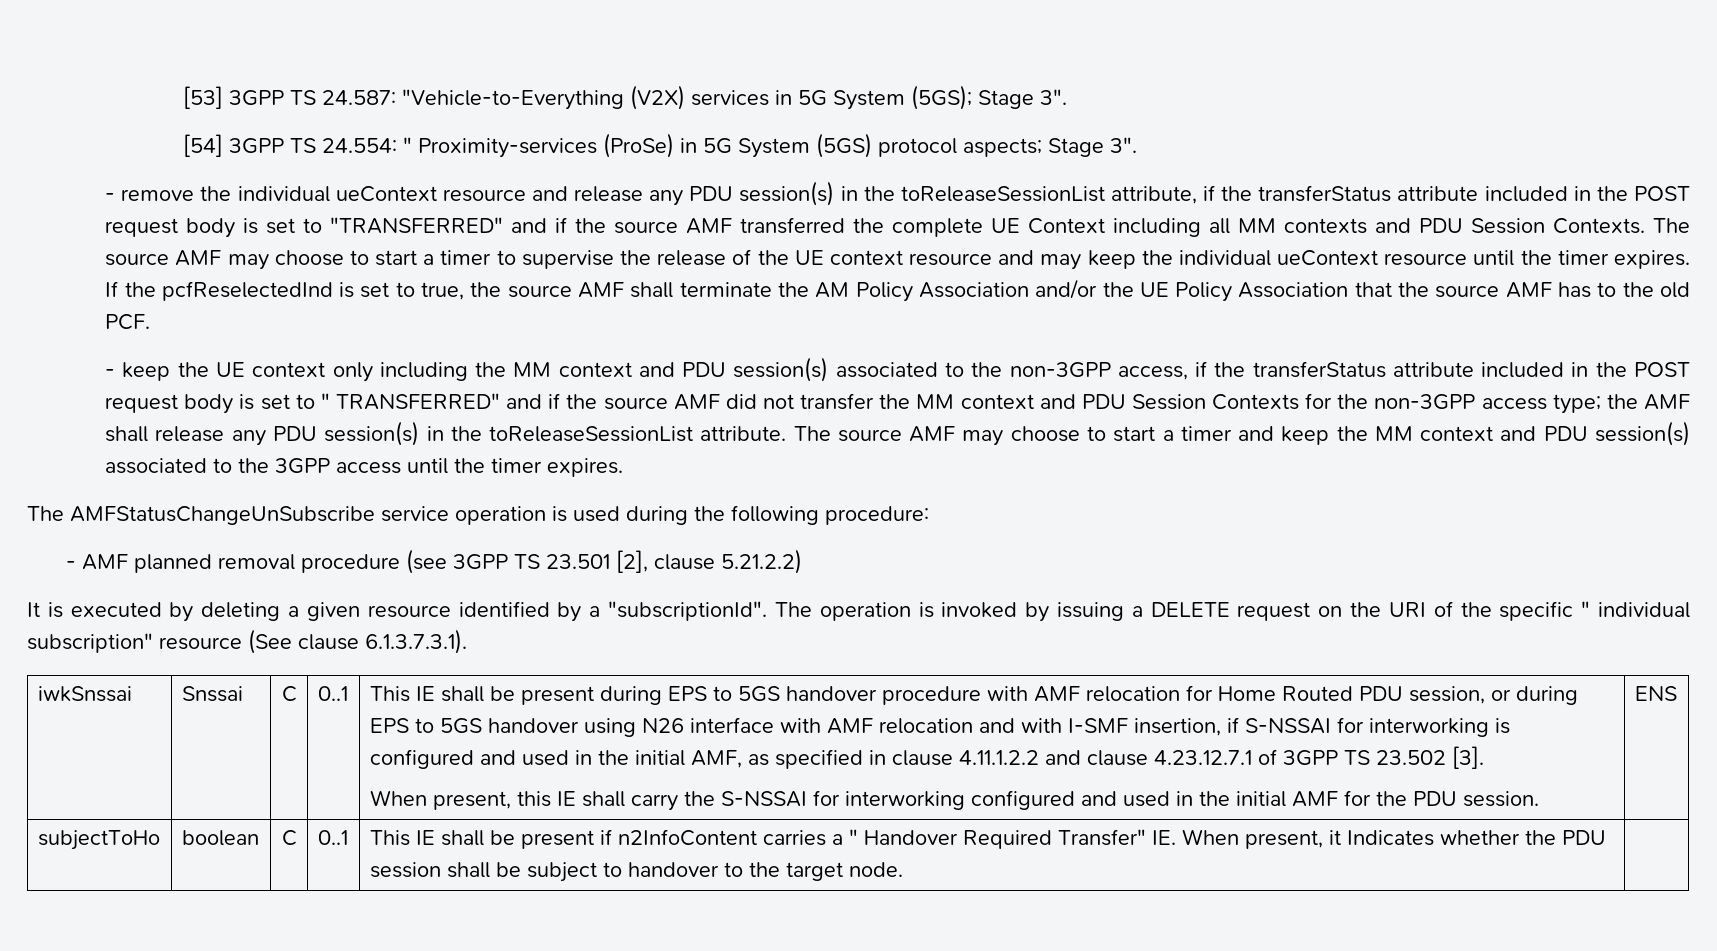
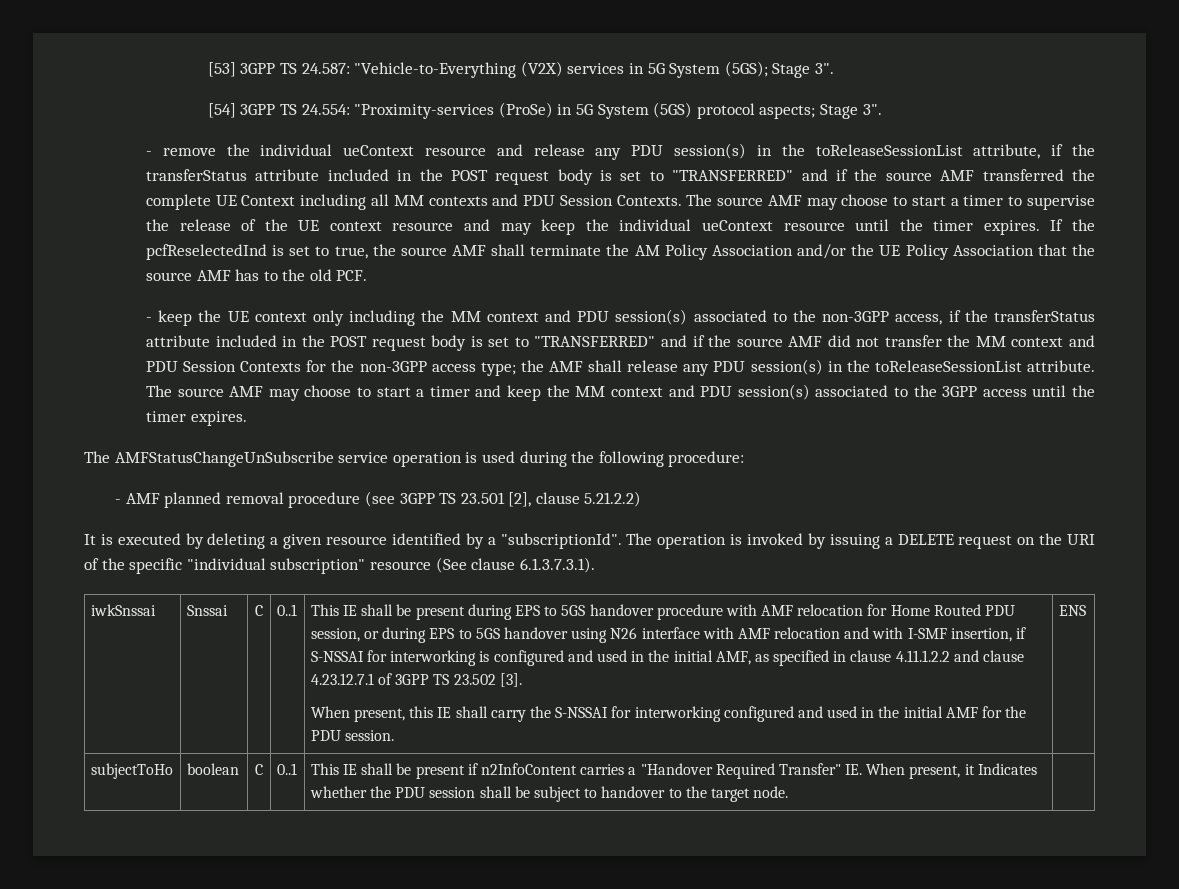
[403,137,598,158] " Proximity-services -> [354,104,495,119] "Proximity-services
[320,393,501,410] " TRANSFERRED" -> [534,336,656,347] "TRANSFERRED"
[1581,601,1691,618] " individual -> [186,558,266,570] "individual
[848,829,958,845] " Handover -> [640,763,713,775] "Handover

